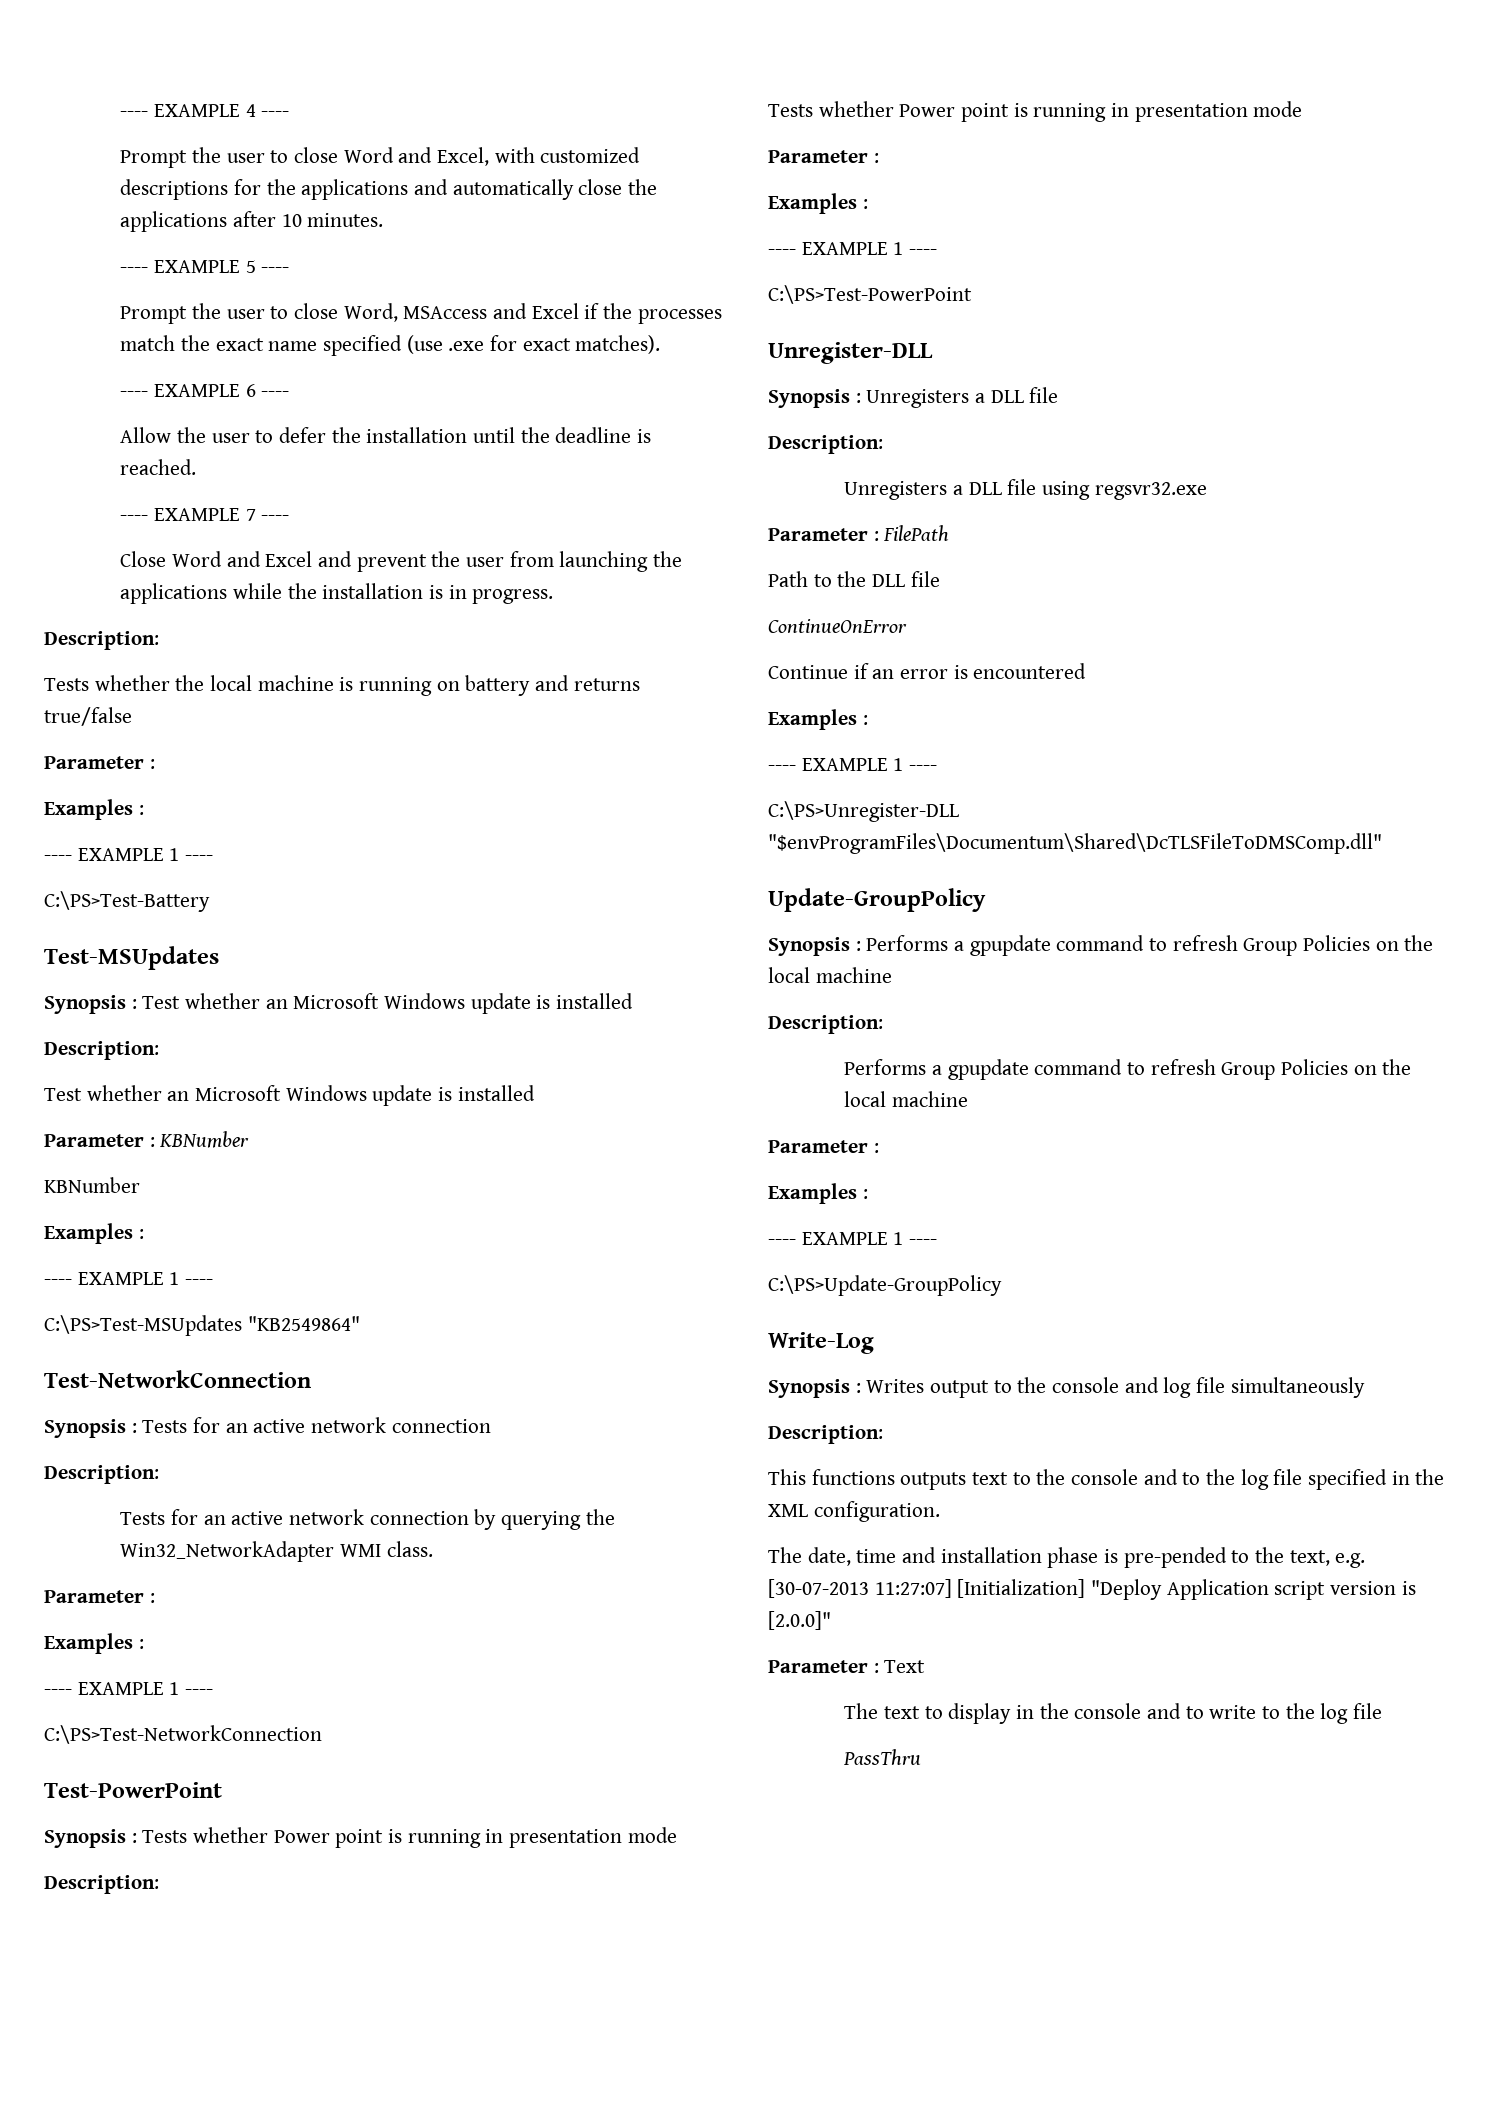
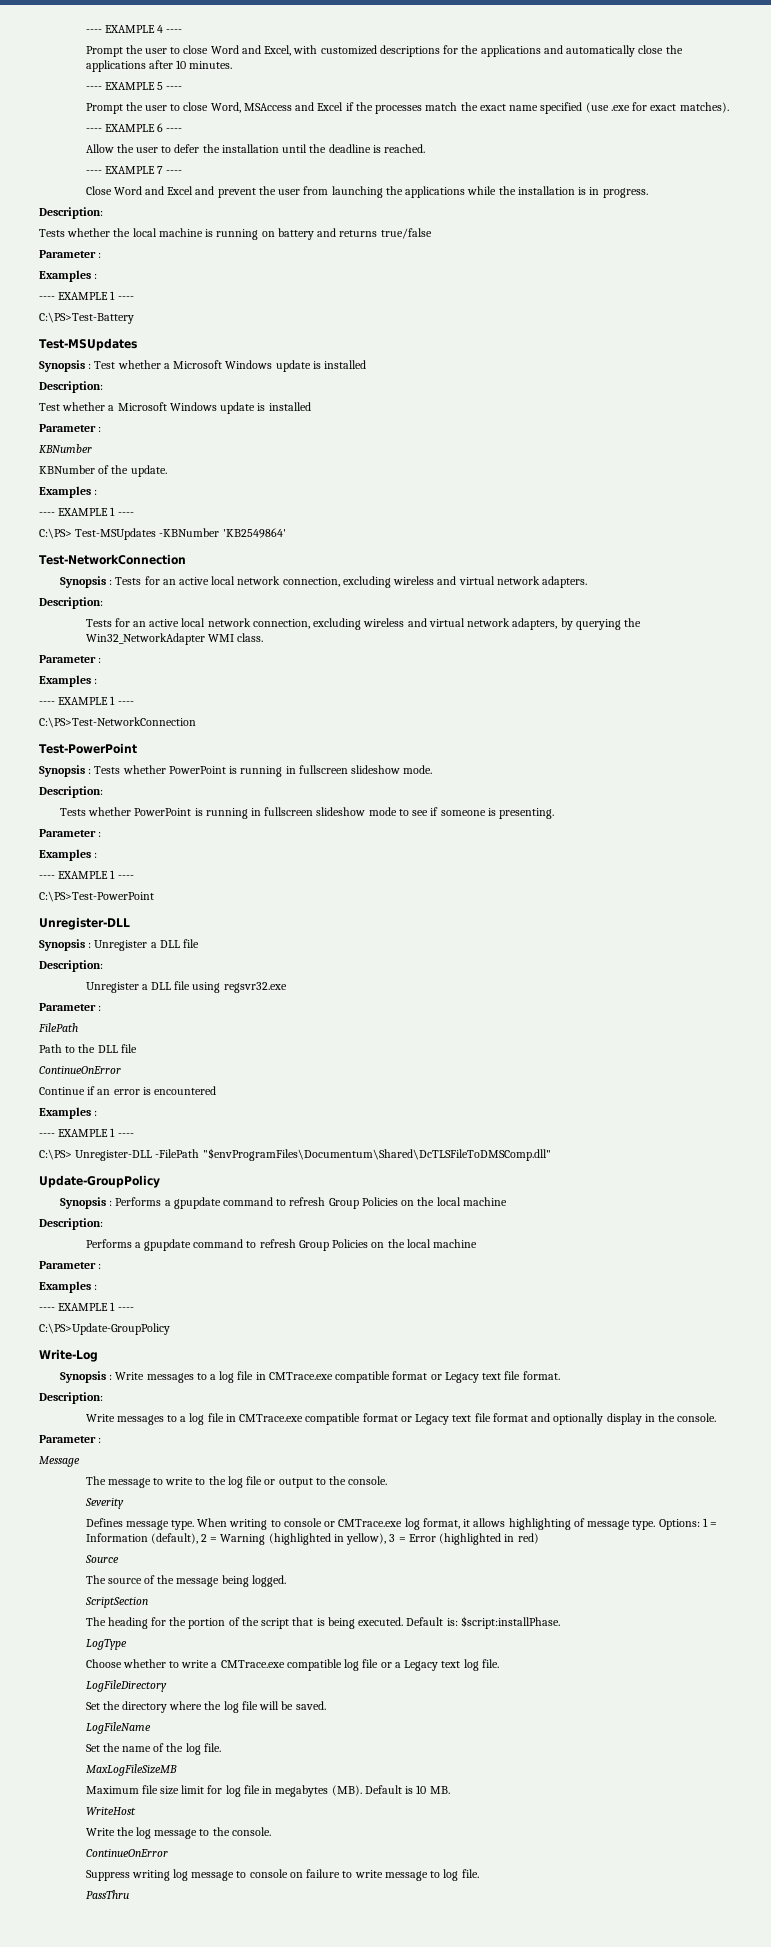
[265,999,288,1009] an -> [163,363,170,369] a
[167,1091,190,1101] an -> [108,405,115,411] a
(155, 1142) none -> (102, 429) //
[44,1223,144,1244] [44,1272,214,1285] [44,1315,360,1336] // Examples : // ---- EXAMPLE 1 ---- // C:\PS>Test-MSUpdates "KB2549864" -> [98,465,167,477] [39,486,98,498] [39,507,134,516] [39,528,286,540] of the update. // Examples : // ---- EXAMPLE 1 ---- // C:\PS> Test-MSUpdates -KBNumber 'KB2549864'
[311,1417,491,1433] network connection -> [211,576,588,588] local network connection, excluding wireless and virtual network adapters.
[289,1509,469,1525] network connection -> [181,618,558,630] local network connection, excluding wireless and virtual network adapters,
[273,1827,677,1848] [44,1875,159,1894] [768,101,1303,122] Power point is running in presentation mode // Description: // Tests whether Power point is running in presentation mode -> [168,765,433,777] [39,786,103,798] [59,807,555,819] PowerPoint is running in fullscreen slideshow mode. // Description: // Tests whether PowerPoint is running in fullscreen slideshow mode to see if someone is presenting.
[866,389,970,408] Unregisters -> [94,940,148,951] Unregister
[844,481,948,500] Unregisters -> [85,982,139,993] Unregister
(879, 536) none -> (102, 1008) //
[768,801,959,822] C:\PS>Unregister-DLL -> [39,1149,200,1161] C:\PS> Unregister-DLL -FilePath
[866,1377,1365,1398] [768,1425,883,1444] [768,1469,1445,1490] [768,1501,940,1522] [768,1547,1366,1568] [768,1579,1416,1600] [768,1611,831,1630] [768,1660,926,1673] [844,1703,1182,1724] Writes output to the console and log file simultaneously // Description: // This functions outputs text to the console and to the log file specified in the XML configuration. // The date, time and installation phase is pre-pended to the text, e.g. [30-07-2013 11:27:07] [Initialization] "Deploy Application script version is [2.0.0]" // Parameter : Text // The text to display in the console and -> [115,1371,560,1383] [39,1392,103,1404] [85,1413,717,1425] [39,1435,102,1443] [39,1456,80,1467] [85,1476,151,1488] Write messages to a log file in CMTrace.exe compatible format or Legacy text file format. // Description: // Write messages to a log file in CMTrace.exe compatible format or Legacy text file format and optionally display in the console. // Parameter : // Message // The message
(1383, 1711) none -> [264,1476,388,1488] [84,1498,124,1509] [85,1518,718,1530] [85,1533,539,1545] [84,1555,119,1563] [85,1575,286,1587] [84,1597,148,1608] [85,1616,560,1629] [85,1639,127,1650] [85,1659,499,1671] [85,1680,167,1692] [85,1701,326,1713] [85,1722,151,1734] [85,1743,221,1755] [85,1764,177,1776] [85,1785,450,1797] [85,1807,136,1815] [85,1827,271,1839] [85,1849,168,1857] [85,1869,479,1881] or output to the console. // Severity // Defines message type. When writing to console or CMTrace.exe log format, it allows highlighting of message type. Options: 1 = Information (default), 2 = Warning (highlighted in yellow), 3 = Error (highlighted in red) // Source // The source of the message being logged. // ScriptSection // The heading for the portion of the script that is being executed. Default is: $script:installPhase. // LogType // Choose whether to write a CMTrace.exe compatible log file or a Legacy text log file. // LogFileDirectory // Set the directory where the log file will be saved. // LogFileName // Set the name of the log file. // MaxLogFileSizeMB // Maximum file size limit for log file in megabytes (MB). Default is 10 MB. // WriteHost // Write the log message to the console. // ContinueOnError // Suppress writing log message to console on failure to write message to log file.

